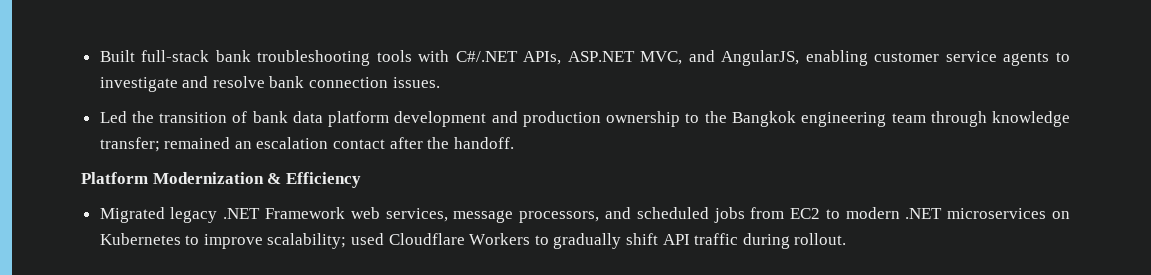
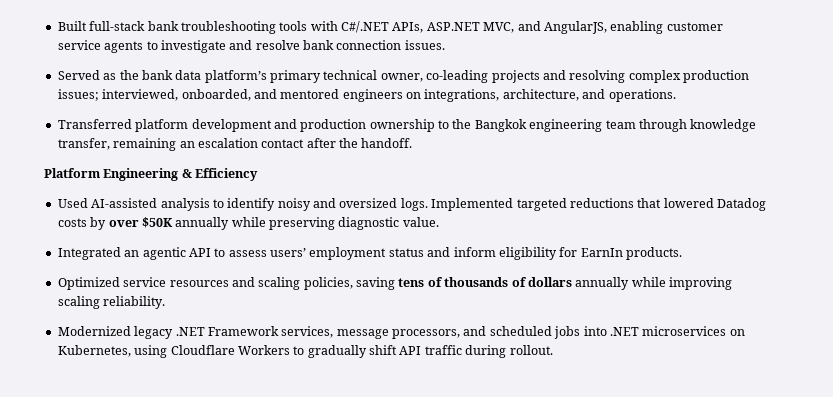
[99,111,323,123] Led the transition of bank data -> [57,70,749,83] [57,89,676,102] [57,119,132,129] Served as the bank data platform’s primary technical owner, co-leading projects and resolving complex production issues; interviewed, onboarded, and mentored engineers on integrations, architecture, and operations. // Transferred
[99,137,231,152] transfer; remained -> [57,138,177,151] transfer, remaining
[152,172,264,184] Modernization -> [103,168,179,181] Engineering
[99,207,165,223] Migrated -> [57,198,766,211] [57,217,439,230] [57,247,682,260] [57,277,732,290] [57,296,166,309] [57,326,131,336] Used AI-assisted analysis to identify noisy and oversized logs. Implemented targeted reductions that lowered Datadog costs by over $50K annually while preserving diagnostic value. // Integrated an agentic API to assess users’ employment status and inform eligibility for EarnIn products. // Optimized service resources and scaling policies, saving tens of thousands of dollars annually while improving scaling reliability. // Modernized
[350,207,380,219] web -> (279, 331) none
[750,207,1070,219] [99,233,385,249] from EC2 to modern .NET microservices on Kubernetes to improve scalability; used -> [583,326,745,336] [57,345,168,358] into .NET microservices on Kubernetes, using

